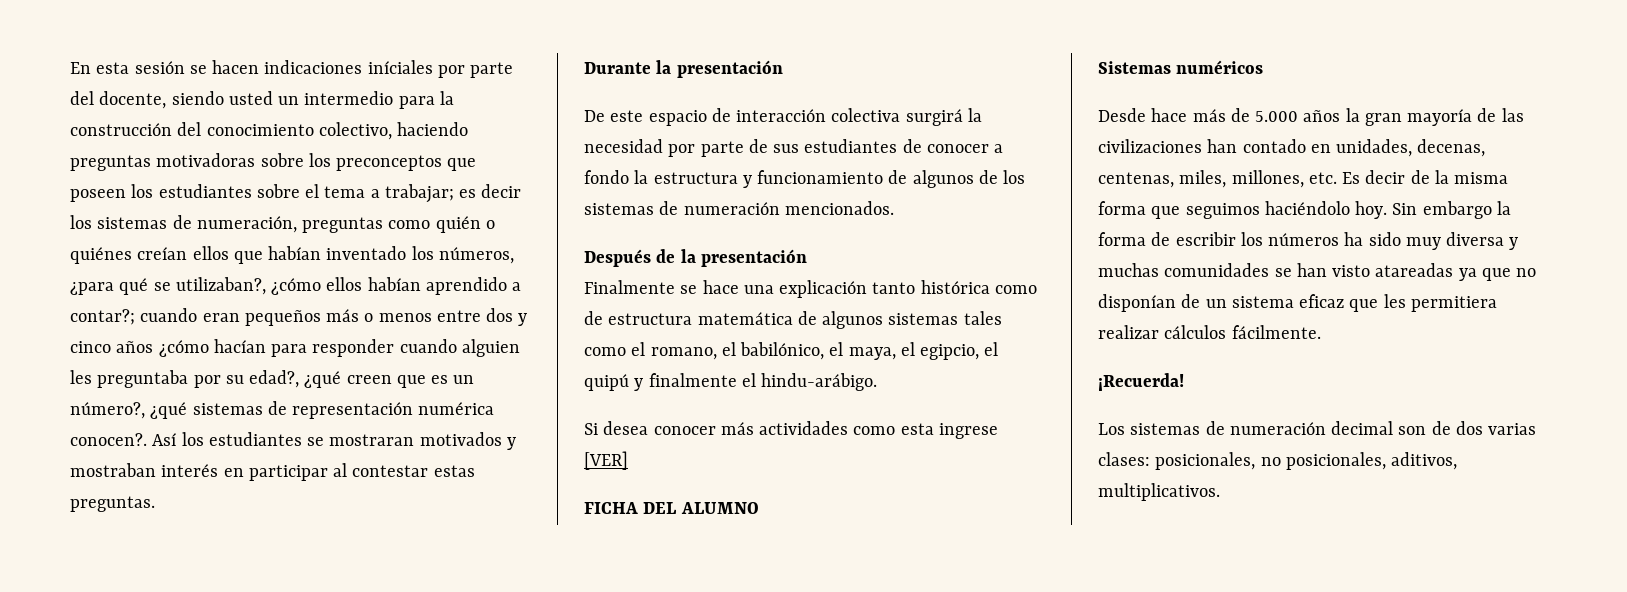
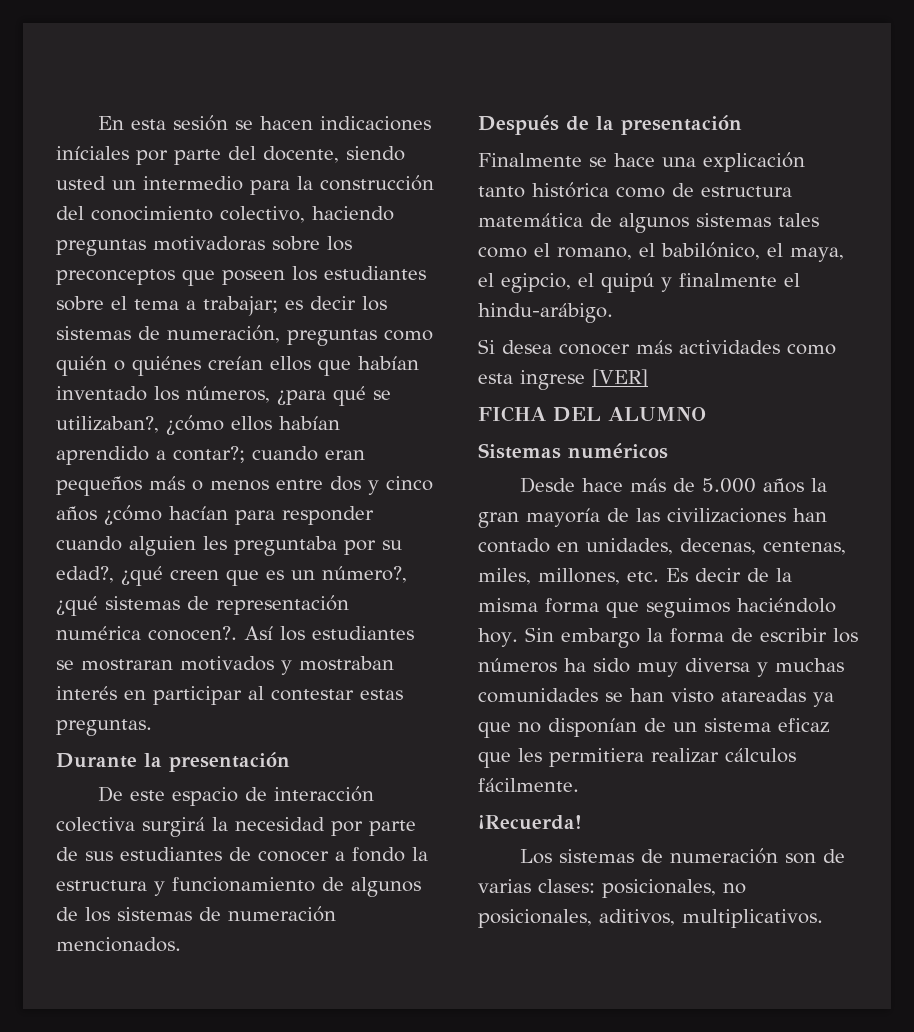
[1331,421,1394,435] decimal -> (779, 856) none
[1455,421,1483,435] dos -> (846, 856) none

